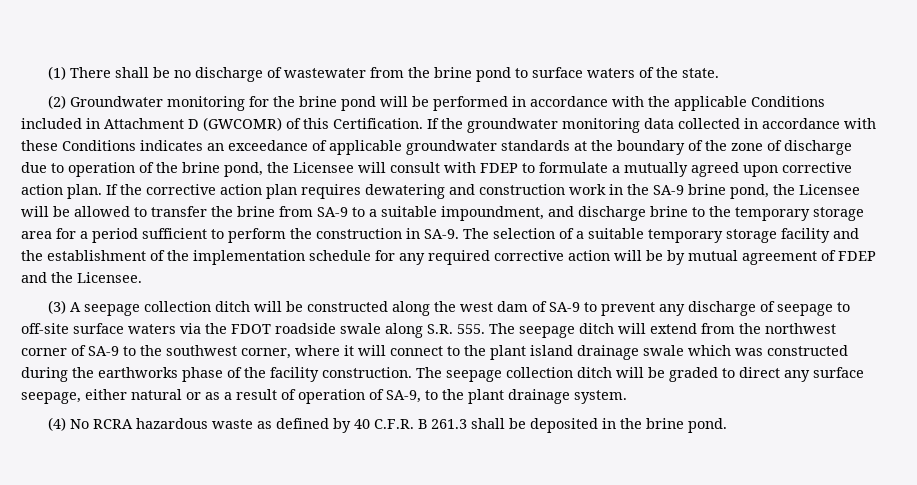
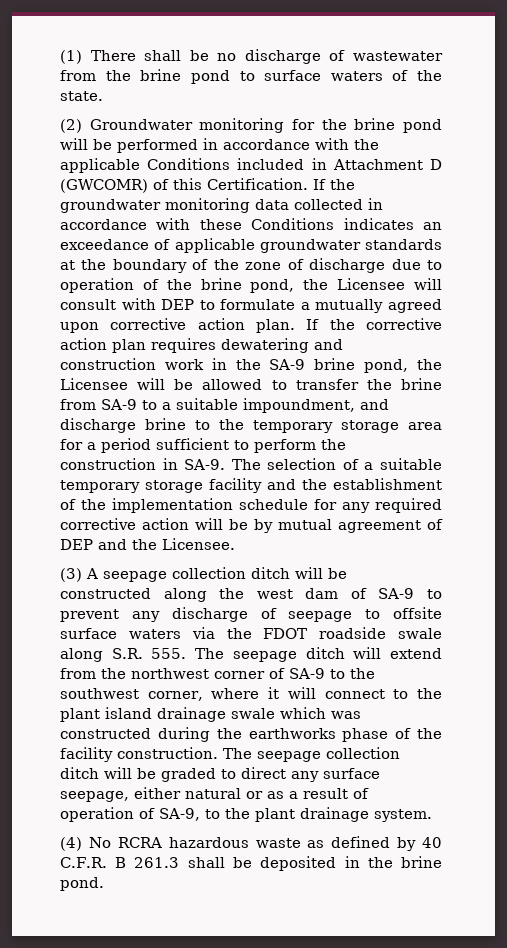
[480,163,518,173] FDEP -> [161,299,195,310] DEP
[838,251,876,261] FDEP -> [60,539,93,550] DEP
[21,323,69,334] off-site -> [393,607,442,619] offsite

